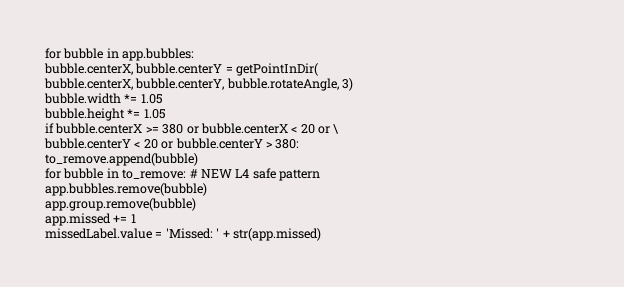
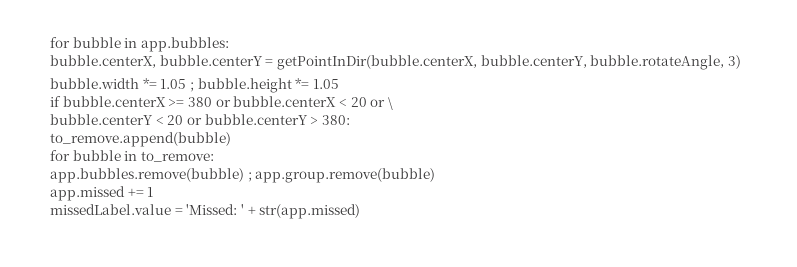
[236,63,319,76] [44,78,133,90] getPointInDir( // bubble.centerX, -> [276,55,477,70] getPointInDir(bubble.centerX,
(163, 99) // -> [189,82,194,92] ;
[189,168,320,181] # NEW L4 safe pattern -> (214, 156) none
(207, 189) // -> [247,172,252,182] ;

